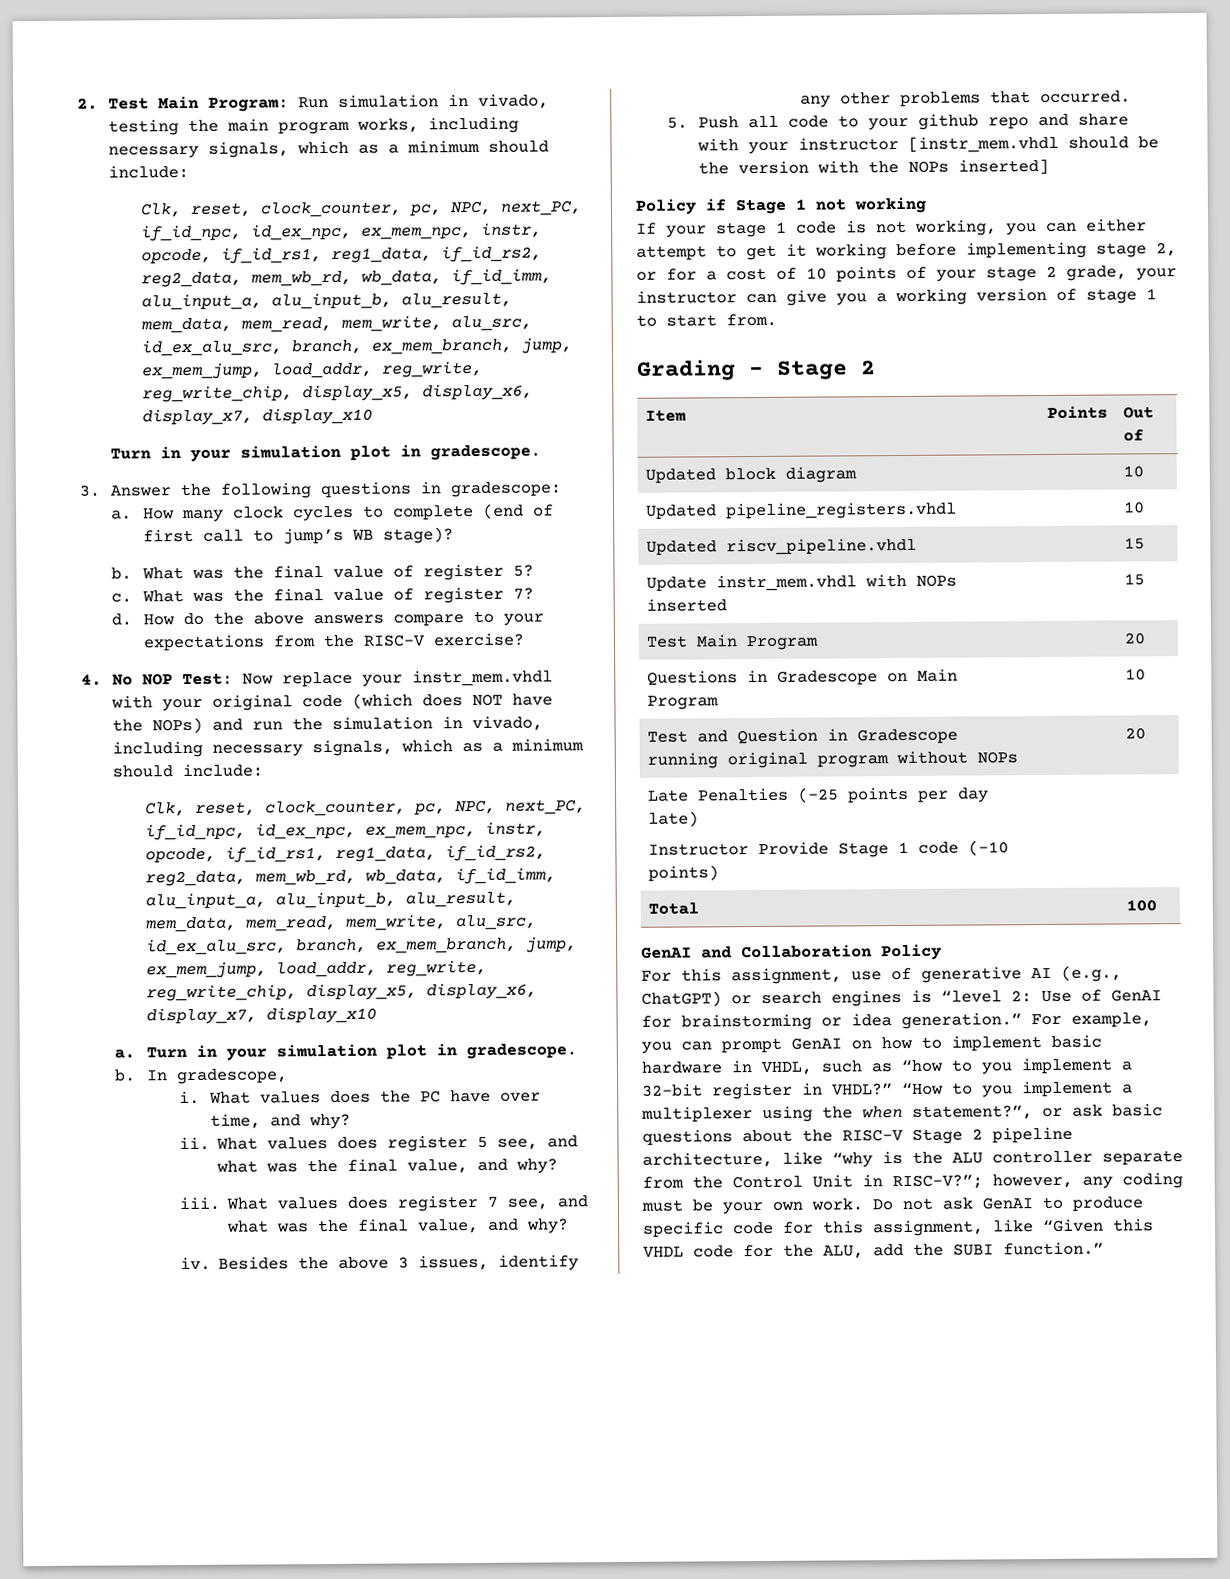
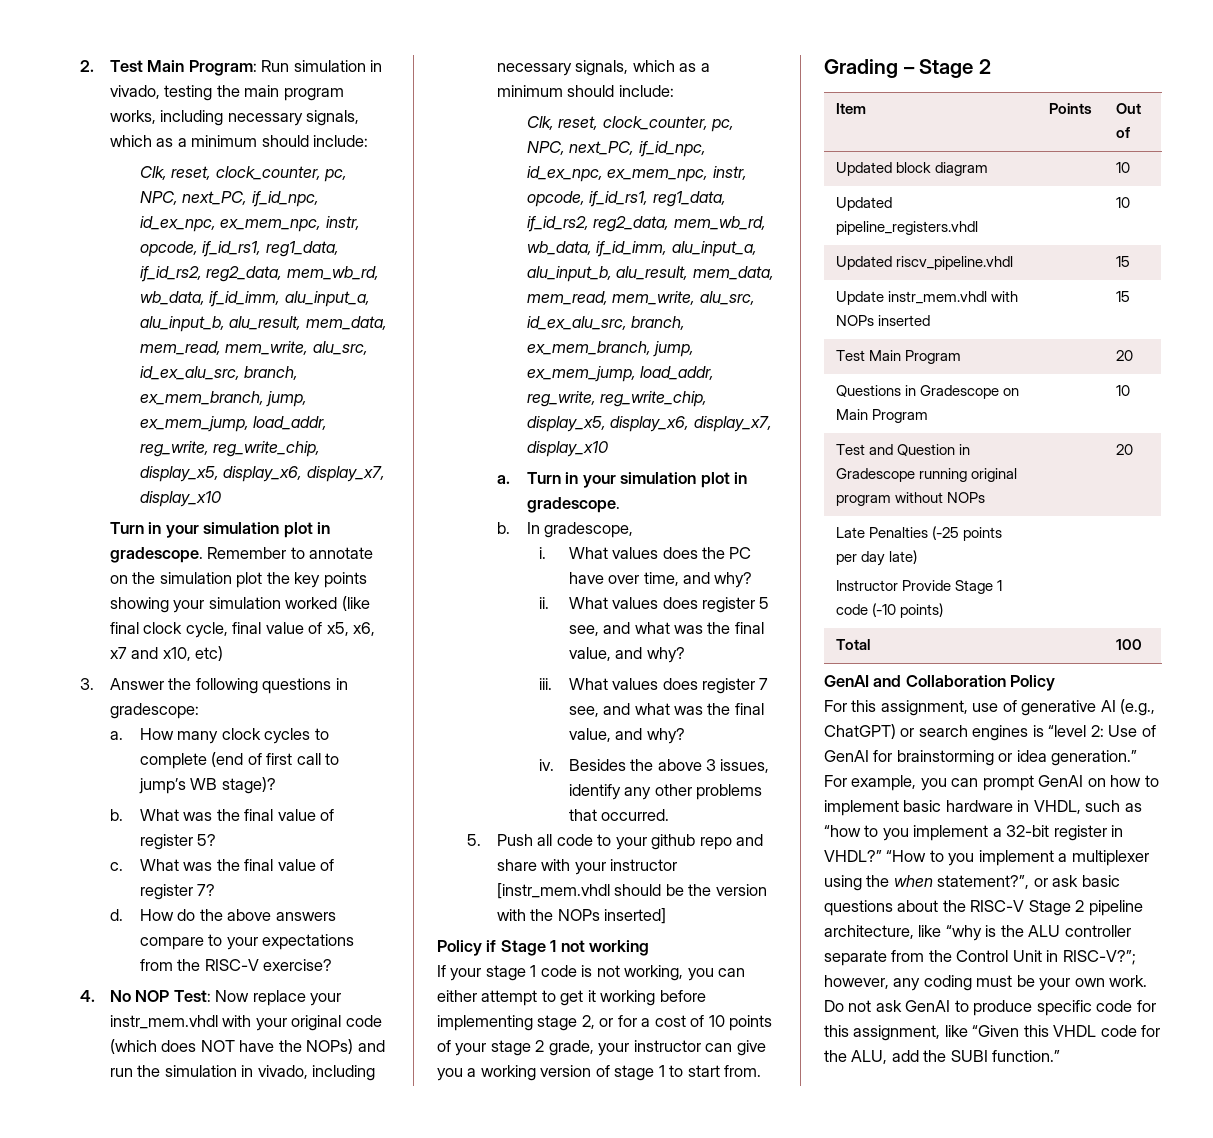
(542, 452) none -> [207,547,374,559] [109,572,367,588] [109,596,370,613] [109,622,376,638] [109,646,224,661] Remember to annotate on the simulation plot the key points showing your simulation worked (like final clock cycle, final value of x5, x6, x7 and x10, etc)

